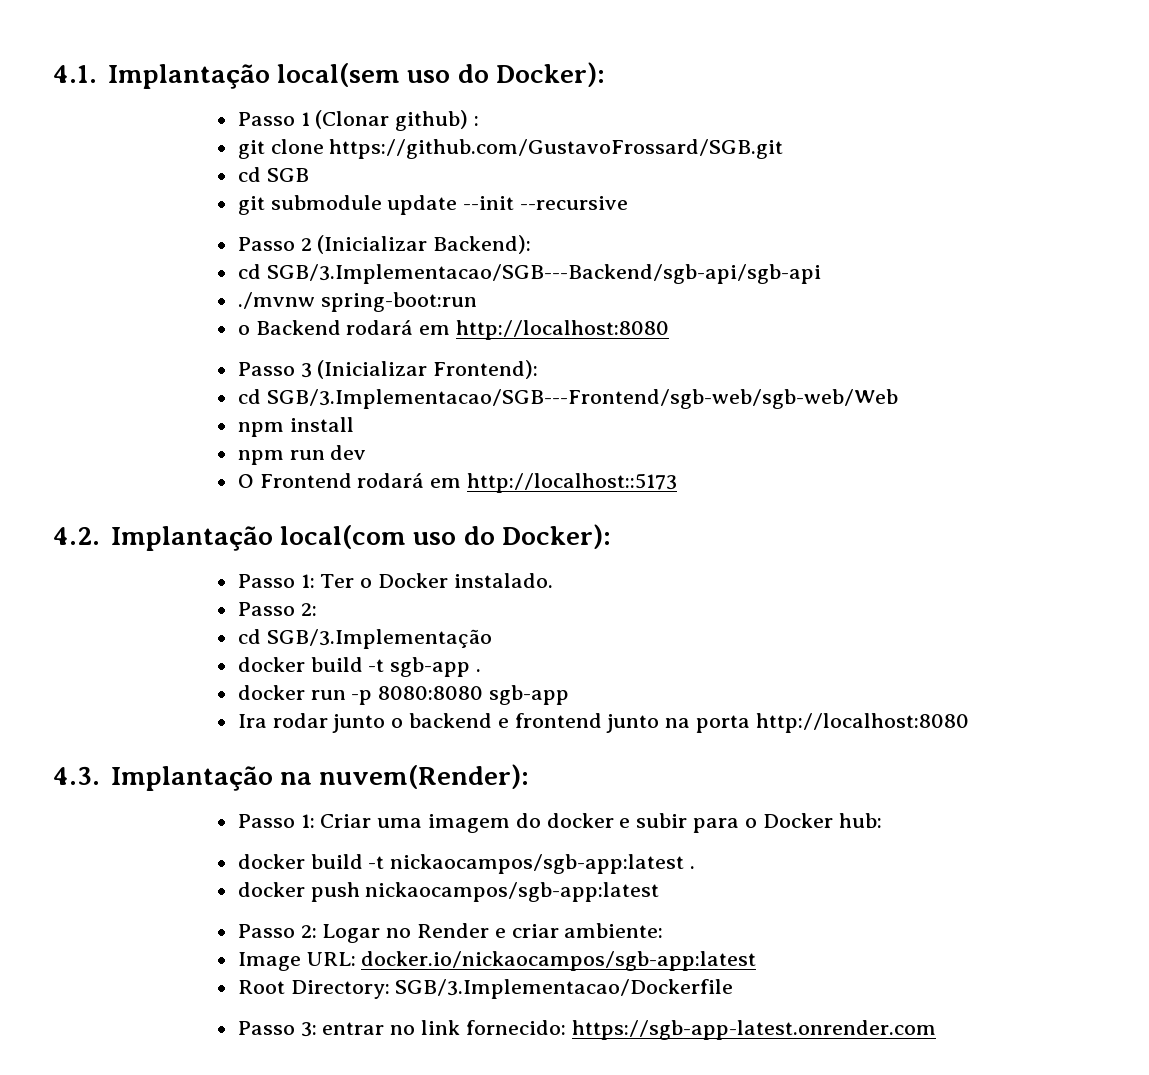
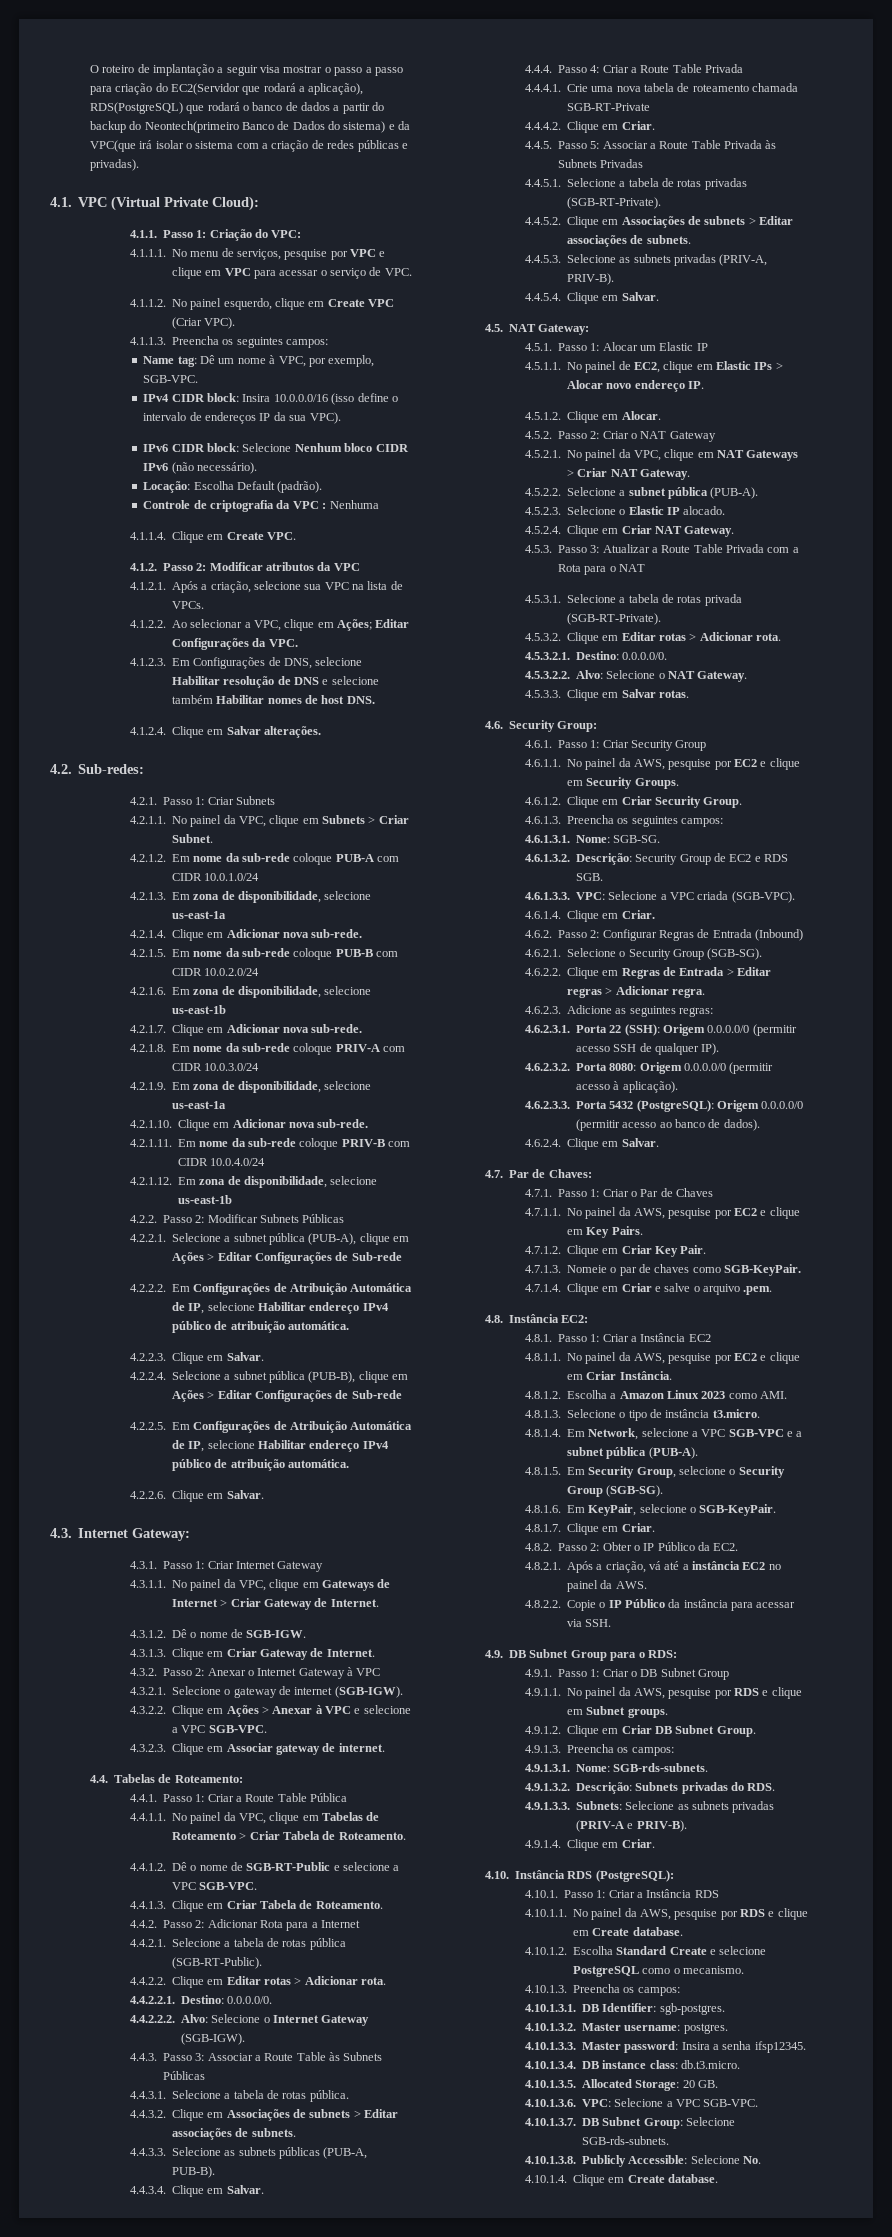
[53,62,605,89] [237,110,480,131] [237,139,784,159] [237,167,309,182] [237,195,629,215] [237,235,532,254] [237,264,821,284] [237,292,477,312] [237,320,670,340] [237,360,539,379] [237,389,898,409] [237,417,354,437] [237,445,367,465] [237,473,678,493] [53,524,611,551] [237,573,553,588] [237,602,317,616] [237,629,492,649] [237,657,482,677] [237,685,570,705] [237,713,969,733] [53,764,530,791] [237,813,882,833] [237,854,696,874] [237,882,660,902] [237,923,664,943] [237,951,757,971] [237,979,734,999] [237,1020,936,1040] 4.1. Implantação local(sem uso do Docker): // Passo 1 (Clonar github) : // git clone https://github.com/GustavoFrossard/SGB.git // cd SGB // git submodule update --init --recursive // Passo 2 (Inicializar Backend): // cd SGB/3.Implementacao/SGB---Backend/sgb-api/sgb-api // ./mvnw spring-boot:run // o Backend rodará em http://localhost:8080 // Passo 3 (Inicializar Frontend): // cd SGB/3.Implementacao/SGB---Frontend/sgb-web/sgb-web/Web // npm install // npm run dev // O Frontend rodará em http://localhost::5173 // 4.2. Implantação local(com uso do Docker): // Passo 1: Ter o Docker instalado. // Passo 2: // cd SGB/3.Implementação // docker build -t sgb-app . // docker run -p 8080:8080 sgb-app // Ira rodar junto o backend e frontend junto na porta http://localhost:8080 // 4.3. Implantação na nuvem(Render): // Passo 1: Criar uma imagem do docker e subir para o Docker hub: // docker build -t nickaocampos/sgb-app:latest . // docker push nickaocampos/sgb-app:latest // Passo 2: Logar no Render e criar ambiente: // Image URL: docker.io/nickaocampos/sgb-app:latest // Root Directory: SGB/3.Implementacao/Dockerfile // Passo 3: entrar no link fornecido: https://sgb-app-latest.onrender.com -> [89,64,403,76] [89,83,364,95] [89,102,385,114] [89,121,411,133] [89,140,408,152] [89,159,139,171] [50,196,260,211] [129,229,302,241] [129,248,386,260] [171,267,412,279] [129,298,395,310] [171,317,236,329] [129,336,328,348] [143,355,375,367] [143,375,199,383] [143,393,398,405] [143,412,341,424] [143,443,409,452] [143,462,258,474] [143,481,323,493] [143,500,379,512] [129,531,296,543] [129,562,360,571] [129,581,403,593] [171,601,204,609] [129,619,410,631] [171,638,298,650] [129,657,363,669] [171,676,379,688] [171,695,375,704] [129,726,321,738] [50,764,145,774] [129,796,275,805] [129,815,409,827] [171,834,213,843] [129,853,400,865] [171,873,260,881] [129,891,372,903] [171,911,226,919] [129,929,363,941] [129,948,399,960] [171,968,260,976] [129,986,372,998] [171,1005,226,1014] [129,1024,363,1036] [129,1043,406,1055] [171,1063,260,1071] [129,1081,372,1093] [171,1101,226,1109] [129,1119,369,1131] [129,1138,411,1150] [177,1158,266,1166] [129,1176,378,1188] [177,1195,232,1204] [129,1214,345,1223] [129,1233,410,1245] [171,1252,402,1264] [129,1283,413,1295] [171,1302,389,1314] [171,1321,349,1333] [129,1352,264,1364] [129,1371,409,1383] [171,1390,402,1402] [129,1421,413,1433] [171,1440,389,1452] [171,1459,349,1471] [129,1490,264,1502] [50,1528,191,1541] [129,1561,324,1572] [129,1579,391,1591] [171,1598,379,1610] [129,1629,307,1638] [129,1648,375,1660] [129,1667,381,1679] [129,1686,403,1698] [129,1705,411,1717] [171,1725,267,1733] [129,1743,385,1755] [89,1774,243,1783] [129,1793,348,1802] [129,1812,380,1824] [171,1831,406,1840] [129,1862,400,1871] [171,1882,258,1890] [129,1900,383,1912] [129,1919,361,1931] [129,1938,346,1950] [171,1957,262,1969] [129,1976,387,1988] [129,1995,273,2004] [129,2014,370,2026] [180,2033,245,2045] [129,2052,383,2061] [162,2071,205,2080] [129,2090,349,2102] [129,2109,399,2121] [171,2128,296,2140] [129,2147,368,2159] [171,2166,215,2178] [129,2185,264,2197] [524,64,744,73] [524,83,799,92] [566,103,650,111] [524,121,655,133] [524,140,777,149] [557,159,644,168] [524,178,747,190] [566,197,661,209] [524,216,794,228] [566,235,691,247] [524,254,768,266] [566,273,614,285] [524,292,659,304] [484,324,590,335] [524,342,708,351] [524,361,783,373] [566,380,704,392] [524,411,661,423] [524,431,716,442] [524,449,799,461] [566,468,690,480] [524,487,759,499] [524,506,726,515] [524,525,735,537] [524,544,799,553] [557,564,645,575] [524,594,742,606] [566,613,661,625] [524,632,782,644] [524,651,668,660] [524,670,748,682] [524,689,689,701] [484,720,598,732] [524,740,707,751] [524,758,800,770] [566,777,679,789] [524,796,743,808] [524,815,723,827] [524,835,661,843] [524,853,789,865] [575,873,603,881] [524,891,795,903] [524,910,655,922] [524,929,804,941] [524,948,763,960] [524,967,772,979] [566,986,705,998] [524,1005,713,1017] [524,1024,797,1036] [575,1043,720,1055] [524,1062,774,1074] [575,1081,678,1093] [524,1100,804,1112] [575,1119,760,1131] [524,1138,659,1150] [484,1169,592,1178] [524,1188,714,1197] [524,1207,800,1219] [566,1226,643,1238] [524,1245,707,1257] [524,1264,802,1276] [524,1283,773,1295] [484,1314,589,1323] [524,1333,711,1342] [524,1352,800,1364] [566,1371,672,1380] [524,1390,788,1399] [524,1409,760,1421] [524,1428,803,1440] [566,1447,698,1459] [524,1466,785,1478] [566,1485,664,1497] [524,1504,777,1516] [524,1523,655,1535] [524,1542,739,1551] [524,1561,781,1573] [566,1580,647,1592] [524,1599,796,1611] [566,1619,612,1627] [484,1649,677,1661] [524,1668,730,1680] [524,1687,802,1699] [566,1706,668,1718] [524,1725,756,1737] [524,1744,674,1756] [524,1763,709,1772] [524,1782,776,1794] [524,1801,775,1813] [575,1820,687,1832] [524,1839,655,1851] [484,1870,674,1882] [524,1889,719,1898] [524,1908,808,1920] [572,1927,683,1936] [524,1946,767,1955] [572,1966,744,1977] [524,1984,680,1996] [524,2003,725,2015] [524,2023,728,2034] [524,2041,806,2053] [524,2060,740,2069] [524,2079,718,2091] [524,2098,759,2107] [524,2117,735,2129] [581,2136,669,2145] [524,2155,761,2167] [524,2174,718,2186] O roteiro de implantação a seguir visa mostrar o passo a passo para criação do EC2(Servidor que rodará a aplicação), RDS(PostgreSQL) que rodará o banco de dados a partir do backup do Neontech(primeiro Banco de Dados do sistema) e da VPC(que irá isolar o sistema com a criação de redes públicas e privadas). // 4.1. VPC (Virtual Private Cloud): // 4.1.1. Passo 1: Criação do VPC: // 4.1.1.1. No menu de serviços, pesquise por VPC e clique em VPC para acessar o serviço de VPC. // 4.1.1.2. No painel esquerdo, clique em Create VPC (Criar VPC). // 4.1.1.3. Preencha os seguintes campos: // Name tag: Dê um nome à VPC, por exemplo, SGB-VPC. // IPv4 CIDR block: Insira 10.0.0.0/16 (isso define o intervalo de endereços IP da sua VPC). // IPv6 CIDR block: Selecione Nenhum bloco CIDR IPv6 (não necessário). // Locação: Escolha Default (padrão). // Controle de criptografia da VPC : Nenhuma // 4.1.1.4. Clique em Create VPC. // 4.1.2. Passo 2: Modificar atributos da VPC // 4.1.2.1. Após a criação, selecione sua VPC na lista de VPCs. // 4.1.2.2. Ao selecionar a VPC, clique em Ações; Editar Configurações da VPC. // 4.1.2.3. Em Configurações de DNS, selecione Habilitar resolução de DNS e selecione também Habilitar nomes de host DNS. // 4.1.2.4. Clique em Salvar alterações. // 4.2. Sub-redes: // 4.2.1. Passo 1: Criar Subnets // 4.2.1.1. No painel da VPC, clique em Subnets > Criar Subnet. // 4.2.1.2. Em nome da sub-rede coloque PUB-A com CIDR 10.0.1.0/24 // 4.2.1.3. Em zona de disponibilidade, selecione us-east-1a // 4.2.1.4. Clique em Adicionar nova sub-rede. // 4.2.1.5. Em nome da sub-rede coloque PUB-B com CIDR 10.0.2.0/24 // 4.2.1.6. Em zona de disponibilidade, selecione us-east-1b // 4.2.1.7. Clique em Adicionar nova sub-rede. // 4.2.1.8. Em nome da sub-rede coloque PRIV-A com CIDR 10.0.3.0/24 // 4.2.1.9. Em zona de disponibilidade, selecione us-east-1a // 4.2.1.10. Clique em Adicionar nova sub-rede. // 4.2.1.11. Em nome da sub-rede coloque PRIV-B com CIDR 10.0.4.0/24 // 4.2.1.12. Em zona de disponibilidade, selecione us-east-1b // 4.2.2. Passo 2: Modificar Subnets Públicas // 4.2.2.1. Selecione a subnet pública (PUB-A), clique em Ações > Editar Configurações de Sub-rede // 4.2.2.2. Em Configurações de Atribuição Automática de IP, selecione Habilitar endereço IPv4 público de atribuição automática. // 4.2.2.3. Clique em Salvar. // 4.2.2.4. Selecione a subnet pública (PUB-B), clique em Ações > Editar Configurações de Sub-rede // 4.2.2.5. Em Configurações de Atribuição Automática de IP, selecione Habilitar endereço IPv4 público de atribuição automática. // 4.2.2.6. Clique em Salvar. // 4.3. Internet Gateway: // 4.3.1. Passo 1: Criar Internet Gateway // 4.3.1.1. No painel da VPC, clique em Gateways de Internet > Criar Gateway de Internet. // 4.3.1.2. Dê o nome de SGB-IGW. // 4.3.1.3. Clique em Criar Gateway de Internet. // 4.3.2. Passo 2: Anexar o Internet Gateway à VPC // 4.3.2.1. Selecione o gateway de internet (SGB-IGW). // 4.3.2.2. Clique em Ações > Anexar à VPC e selecione a VPC SGB-VPC. // 4.3.2.3. Clique em Associar gateway de internet. // 4.4. Tabelas de Roteamento: // 4.4.1. Passo 1: Criar a Route Table Pública // 4.4.1.1. No painel da VPC, clique em Tabelas de Roteamento > Criar Tabela de Roteamento. // 4.4.1.2. Dê o nome de SGB-RT-Public e selecione a VPC SGB-VPC. // 4.4.1.3. Clique em Criar Tabela de Roteamento. // 4.4.2. Passo 2: Adicionar Rota para a Internet // 4.4.2.1. Selecione a tabela de rotas pública (SGB-RT-Public). // 4.4.2.2. Clique em Editar rotas > Adicionar rota. // 4.4.2.2.1. Destino: 0.0.0.0/0. // 4.4.2.2.2. Alvo: Selecione o Internet Gateway (SGB-IGW). // 4.4.3. Passo 3: Associar a Route Table às Subnets Públicas // 4.4.3.1. Selecione a tabela de rotas pública. // 4.4.3.2. Clique em Associações de subnets > Editar associações de subnets. // 4.4.3.3. Selecione as subnets públicas (PUB-A, PUB-B). // 4.4.3.4. Clique em Salvar. // 4.4.4. Passo 4: Criar a Route Table Privada // 4.4.4.1. Crie uma nova tabela de roteamento chamada SGB-RT-Private // 4.4.4.2. Clique em Criar. // 4.4.5. Passo 5: Associar a Route Table Privada às Subnets Privadas // 4.4.5.1. Selecione a tabela de rotas privadas (SGB-RT-Private). // 4.4.5.2. Clique em Associações de subnets > Editar associações de subnets. // 4.4.5.3. Selecione as subnets privadas (PRIV-A, PRIV-B). // 4.4.5.4. Clique em Salvar. // 4.5. NAT Gateway: // 4.5.1. Passo 1: Alocar um Elastic IP // 4.5.1.1. No painel de EC2, clique em Elastic IPs > Alocar novo endereço IP. // 4.5.1.2. Clique em Alocar. // 4.5.2. Passo 2: Criar o NAT Gateway // 4.5.2.1. No painel da VPC, clique em NAT Gateways > Criar NAT Gateway. // 4.5.2.2. Selecione a subnet pública (PUB-A). // 4.5.2.3. Selecione o Elastic IP alocado. // 4.5.2.4. Clique em Criar NAT Gateway. // 4.5.3. Passo 3: Atualizar a Route Table Privada com a Rota para o NAT // 4.5.3.1. Selecione a tabela de rotas privada (SGB-RT-Private). // 4.5.3.2. Clique em Editar rotas > Adicionar rota. // 4.5.3.2.1. Destino: 0.0.0.0/0. // 4.5.3.2.2. Alvo: Selecione o NAT Gateway. // 4.5.3.3. Clique em Salvar rotas. // 4.6. Security Group: // 4.6.1. Passo 1: Criar Security Group // 4.6.1.1. No painel da AWS, pesquise por EC2 e clique em Security Groups. // 4.6.1.2. Clique em Criar Security Group. // 4.6.1.3. Preencha os seguintes campos: // 4.6.1.3.1. Nome: SGB-SG. // 4.6.1.3.2. Descrição: Security Group de EC2 e RDS SGB. // 4.6.1.3.3. VPC: Selecione a VPC criada (SGB-VPC). // 4.6.1.4. Clique em Criar. // 4.6.2. Passo 2: Configurar Regras de Entrada (Inbound) // 4.6.2.1. Selecione o Security Group (SGB-SG). // 4.6.2.2. Clique em Regras de Entrada > Editar regras > Adicionar regra. // 4.6.2.3. Adicione as seguintes regras: // 4.6.2.3.1. Porta 22 (SSH): Origem 0.0.0.0/0 (permitir acesso SSH de qualquer IP). // 4.6.2.3.2. Porta 8080: Origem 0.0.0.0/0 (permitir acesso à aplicação). // 4.6.2.3.3. Porta 5432 (PostgreSQL): Origem 0.0.0.0/0 (permitir acesso ao banco de dados). // 4.6.2.4. Clique em Salvar. // 4.7. Par de Chaves: // 4.7.1. Passo 1: Criar o Par de Chaves // 4.7.1.1. No painel da AWS, pesquise por EC2 e clique em Key Pairs. // 4.7.1.2. Clique em Criar Key Pair. // 4.7.1.3. Nomeie o par de chaves como SGB-KeyPair. // 4.7.1.4. Clique em Criar e salve o arquivo .pem. // 4.8. Instância EC2: // 4.8.1. Passo 1: Criar a Instância EC2 // 4.8.1.1. No painel da AWS, pesquise por EC2 e clique em Criar Instância. // 4.8.1.2. Escolha a Amazon Linux 2023 como AMI. // 4.8.1.3. Selecione o tipo de instância t3.micro. // 4.8.1.4. Em Network, selecione a VPC SGB-VPC e a subnet pública (PUB-A). // 4.8.1.5. Em Security Group, selecione o Security Group (SGB-SG). // 4.8.1.6. Em KeyPair, selecione o SGB-KeyPair. // 4.8.1.7. Clique em Criar. // 4.8.2. Passo 2: Obter o IP Público da EC2. // 4.8.2.1. Após a criação, vá até a instância EC2 no painel da AWS. // 4.8.2.2. Copie o IP Público da instância para acessar via SSH. // 4.9. DB Subnet Group para o RDS: // 4.9.1. Passo 1: Criar o DB Subnet Group // 4.9.1.1. No painel da AWS, pesquise por RDS e clique em Subnet groups. // 4.9.1.2. Clique em Criar DB Subnet Group. // 4.9.1.3. Preencha os campos: // 4.9.1.3.1. Nome: SGB-rds-subnets. // 4.9.1.3.2. Descrição: Subnets privadas do RDS. // 4.9.1.3.3. Subnets: Selecione as subnets privadas (PRIV-A e PRIV-B). // 4.9.1.4. Clique em Criar. // 4.10. Instância RDS (PostgreSQL): // 4.10.1. Passo 1: Criar a Instância RDS // 4.10.1.1. No painel da AWS, pesquise por RDS e clique em Create database. // 4.10.1.2. Escolha Standard Create e selecione PostgreSQL como o mecanismo. // 4.10.1.3. Preencha os campos: // 4.10.1.3.1. DB Identifier: sgb-postgres. // 4.10.1.3.2. Master username: postgres. // 4.10.1.3.3. Master password: Insira a senha ifsp12345. // 4.10.1.3.4. DB instance class: db.t3.micro. // 4.10.1.3.5. Allocated Storage: 20 GB. // 4.10.1.3.6. VPC: Selecione a VPC SGB-VPC. // 4.10.1.3.7. DB Subnet Group: Selecione SGB-rds-subnets. // 4.10.1.3.8. Publicly Accessible: Selecione No. // 4.10.1.4. Clique em Create database.

